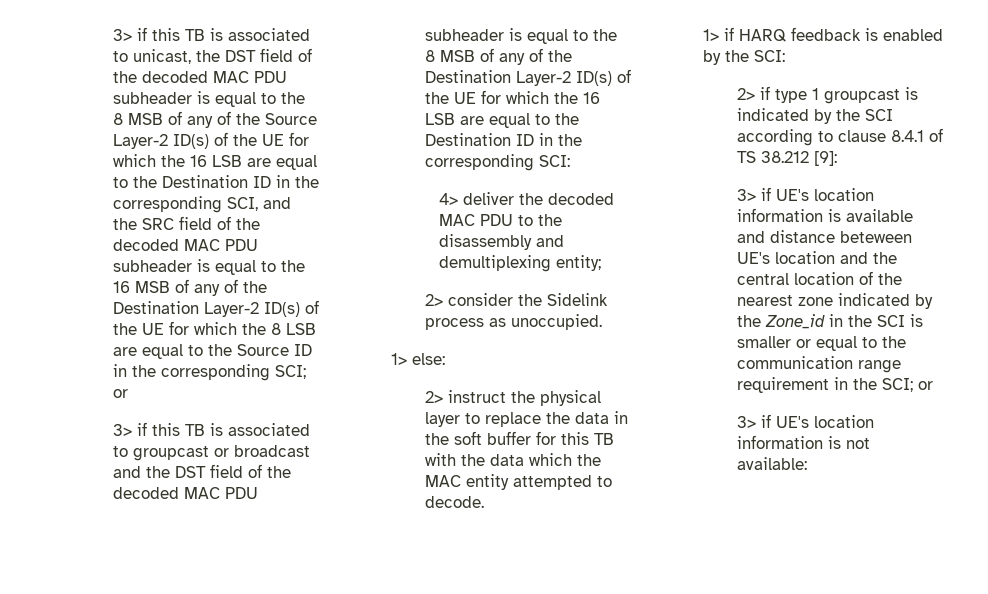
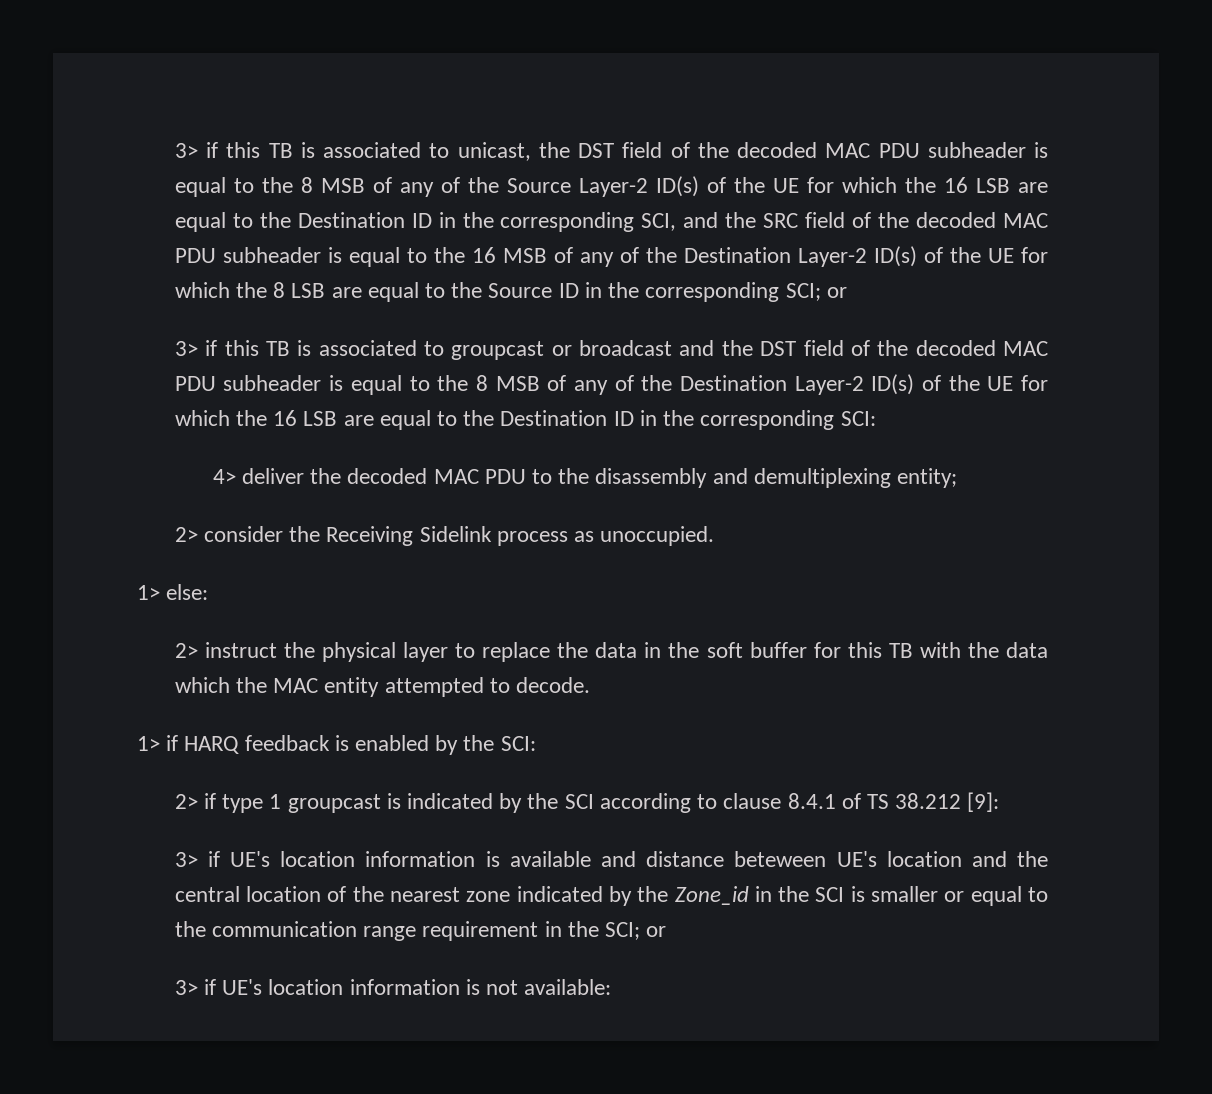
(542, 300) none -> [326,526,414,546] Receiving

